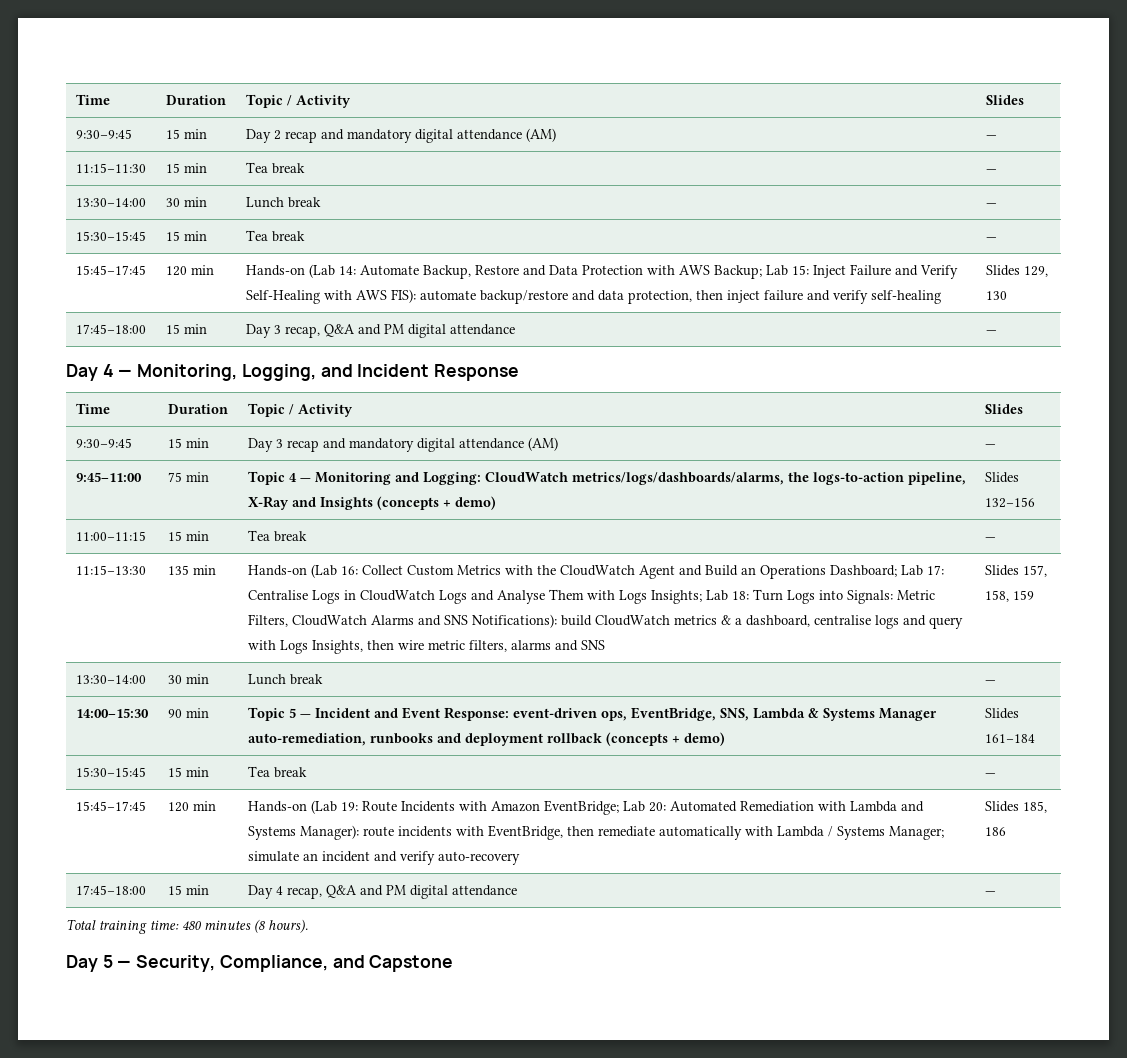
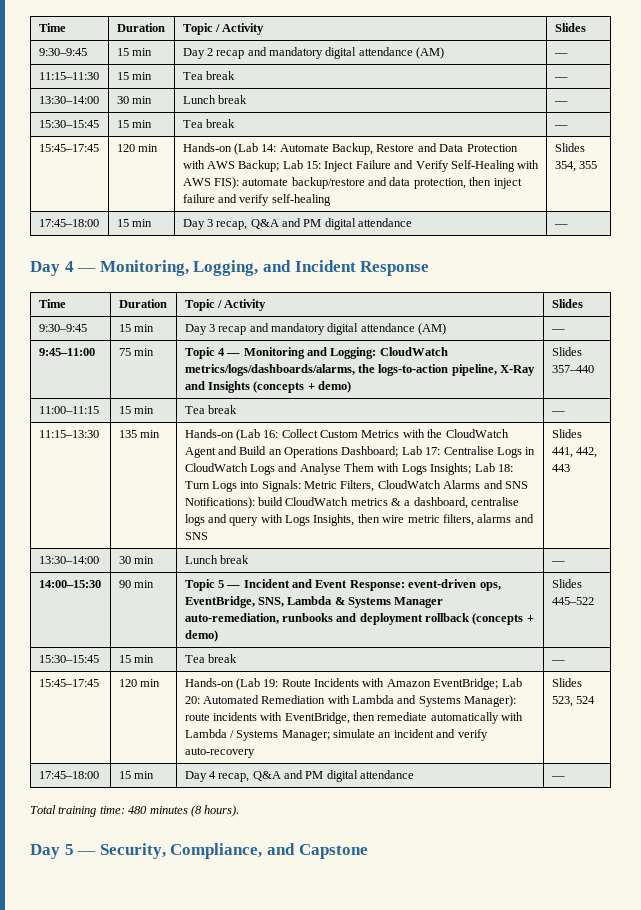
[1023,266,1048,277] [985,291,1007,300] 129, 130 -> [554,161,597,172] 354, 355
[984,497,1035,508] 132–156 -> [551,365,594,373] 357–440
[1022,565,1047,577] [984,590,1034,602] 157, 158, 159 -> [551,447,597,458] [551,464,570,472] 441, 442, 443
[984,734,1035,743] 161–184 -> [551,597,594,605] 445–522
[1022,801,1047,813] [984,827,1006,836] 185, 186 -> [551,696,595,707] 523, 524

